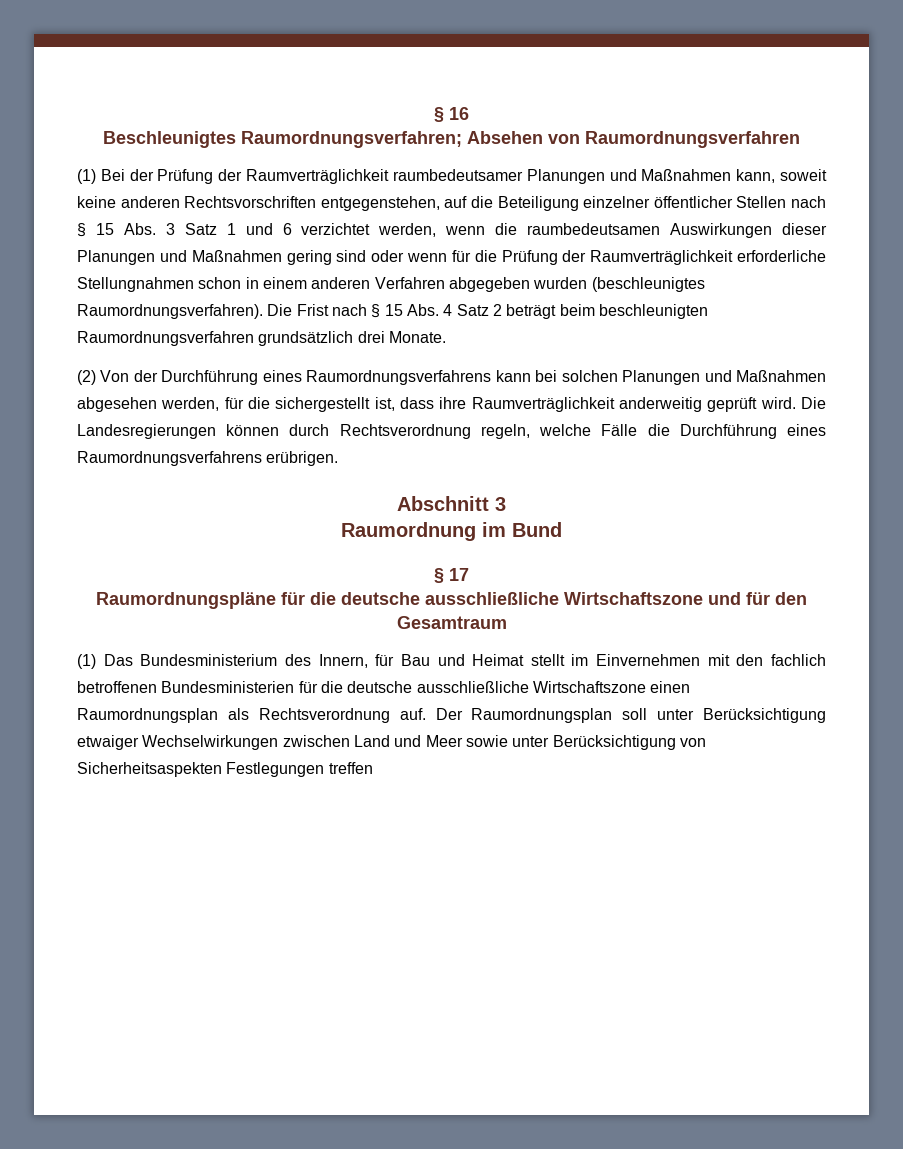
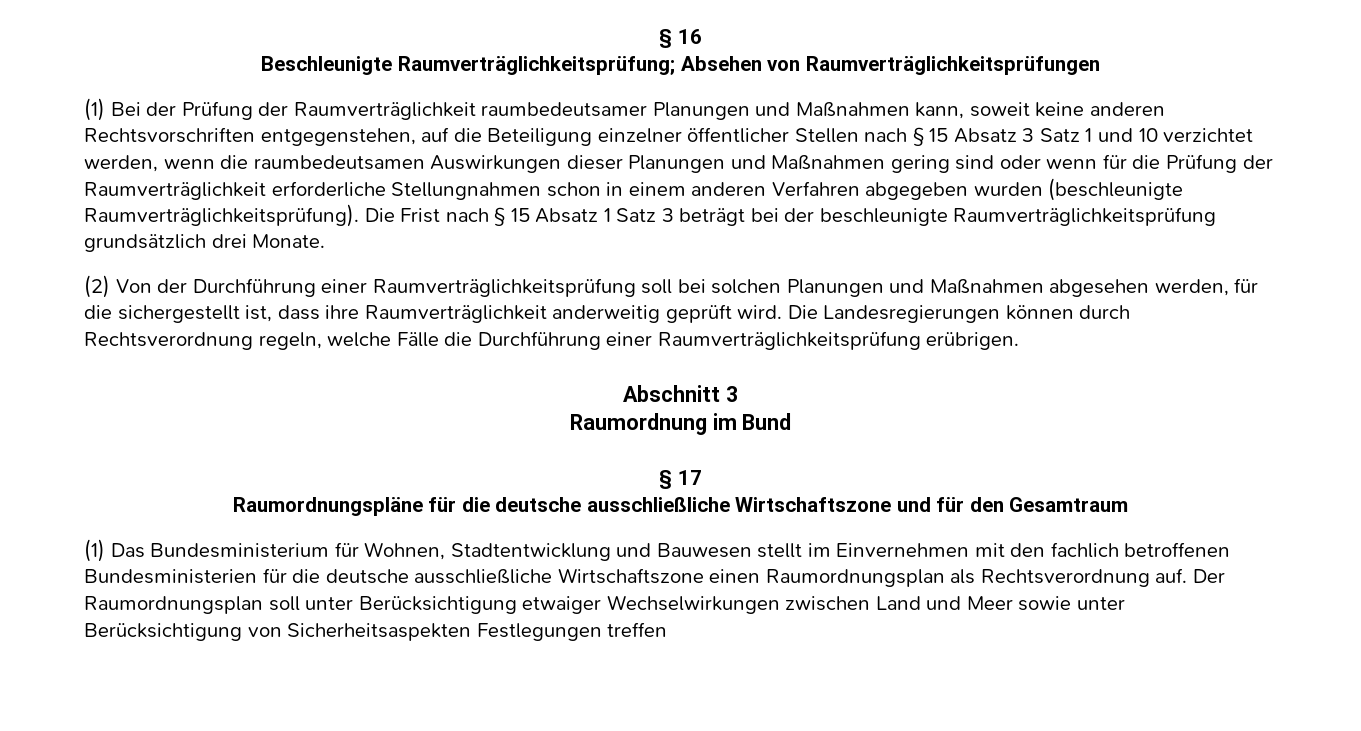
[103,131,462,148] Beschleunigtes Raumordnungsverfahren; -> [261,56,675,75] Beschleunigte Raumverträglichkeitsprüfung;
[585,131,800,148] Raumordnungsverfahren -> [805,56,1100,75] Raumverträglichkeitsprüfungen
[123,223,156,235] Abs. -> [953,128,1017,143] Absatz
[282,223,292,235] 6 -> [1138,128,1158,142] 10
[591,277,705,292] [77,304,263,319] (beschleunigtes Raumordnungsverfahren). -> [1048,178,1184,201] [84,204,359,227] (beschleunigte Raumverträglichkeitsprüfung).
[406,304,708,319] [77,331,254,346] Abs. 4 Satz 2 beträgt beim beschleunigten Raumordnungsverfahren -> [535,207,1217,226] Absatz 1 Satz 3 beträgt bei der beschleunigte Raumverträglichkeitsprüfung
[262,370,531,385] eines Raumordnungsverfahrens kann -> [321,278,673,297] einer Raumverträglichkeitsprüfung soll
[786,424,826,436] [77,451,262,466] eines Raumordnungsverfahrens -> [606,331,921,350] einer Raumverträglichkeitsprüfung
[284,654,525,668] des Innern, für Bau und Heimat -> [334,542,752,561] für Wohnen, Stadtentwicklung und Bauwesen

